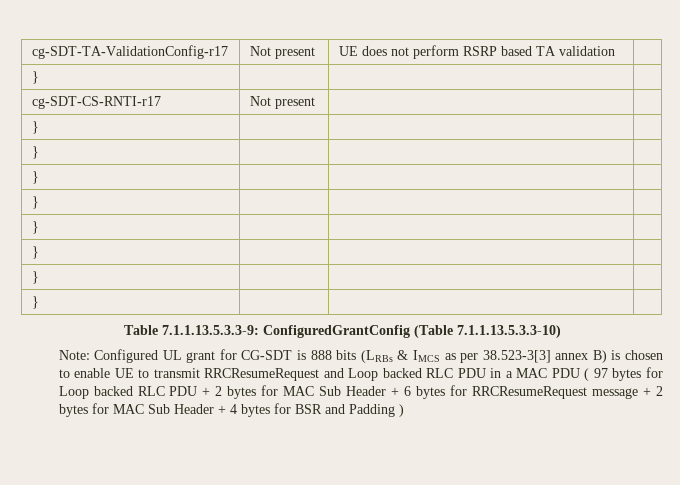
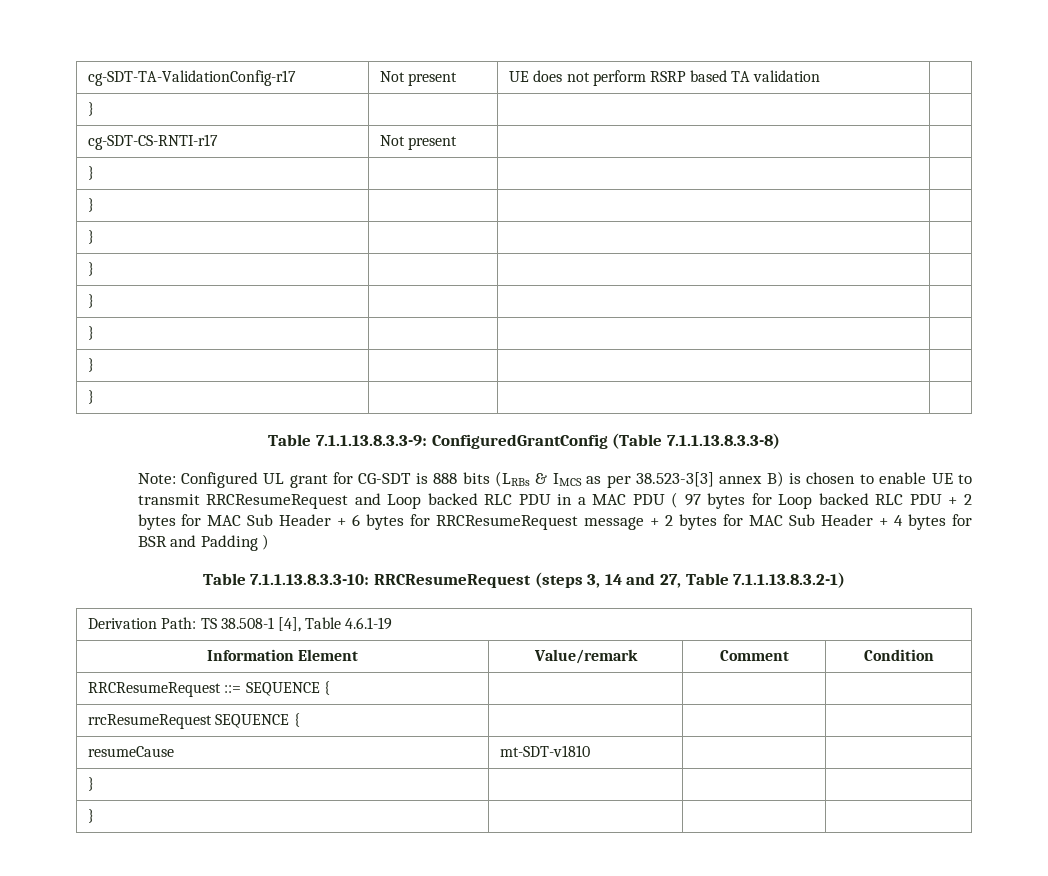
[161,325,259,335] 7.1.1.13.5.3.3-9: -> [315,435,427,446] 7.1.1.13.8.3.3-9:
[456,325,561,338] 7.1.1.13.5.3.3-10) -> [666,433,780,449] 7.1.1.13.8.3.3-8)
(404, 410) none -> [202,572,846,588] [88,617,393,632] [206,649,359,661] [533,649,638,664] [719,650,789,661] [863,649,934,661] [88,681,330,697] [88,713,300,729] [88,746,175,757] [500,745,591,757] [88,777,95,791] [88,809,95,823] // Table 7.1.1.13.8.3.3-10: RRCResumeRequest (steps 3, 14 and 27, Table 7.1.1.13.8.3.2-1) // Derivation Path: TS 38.508-1 [4], Table 4.6.1-19 // Information Element | Value/remark | Comment | Condition // RRCResumeRequest ::= SEQUENCE { | | | // rrcResumeRequest SEQUENCE { | | | // resumeCause | mt-SDT-v1810 | | // } | | | // } | | |

